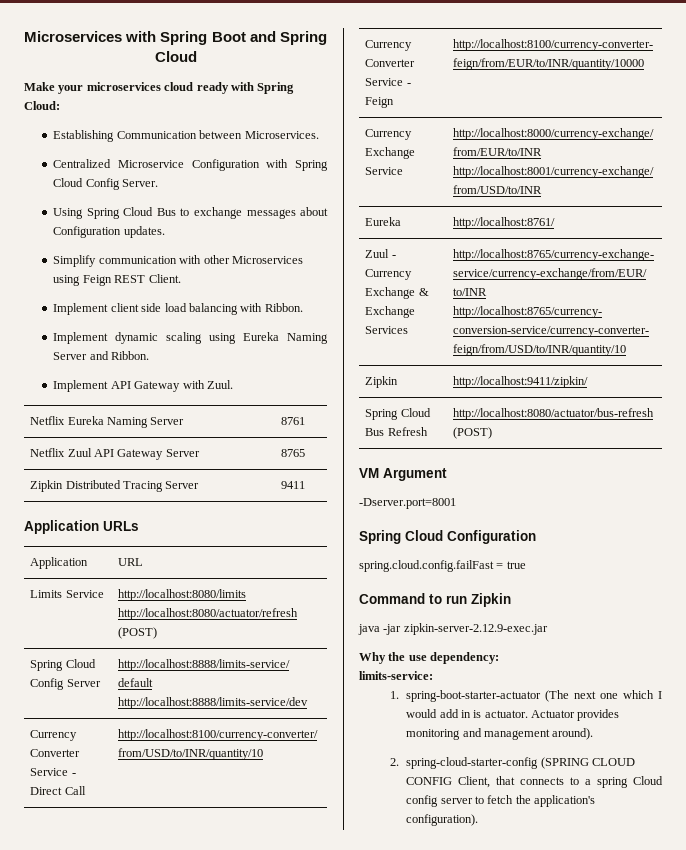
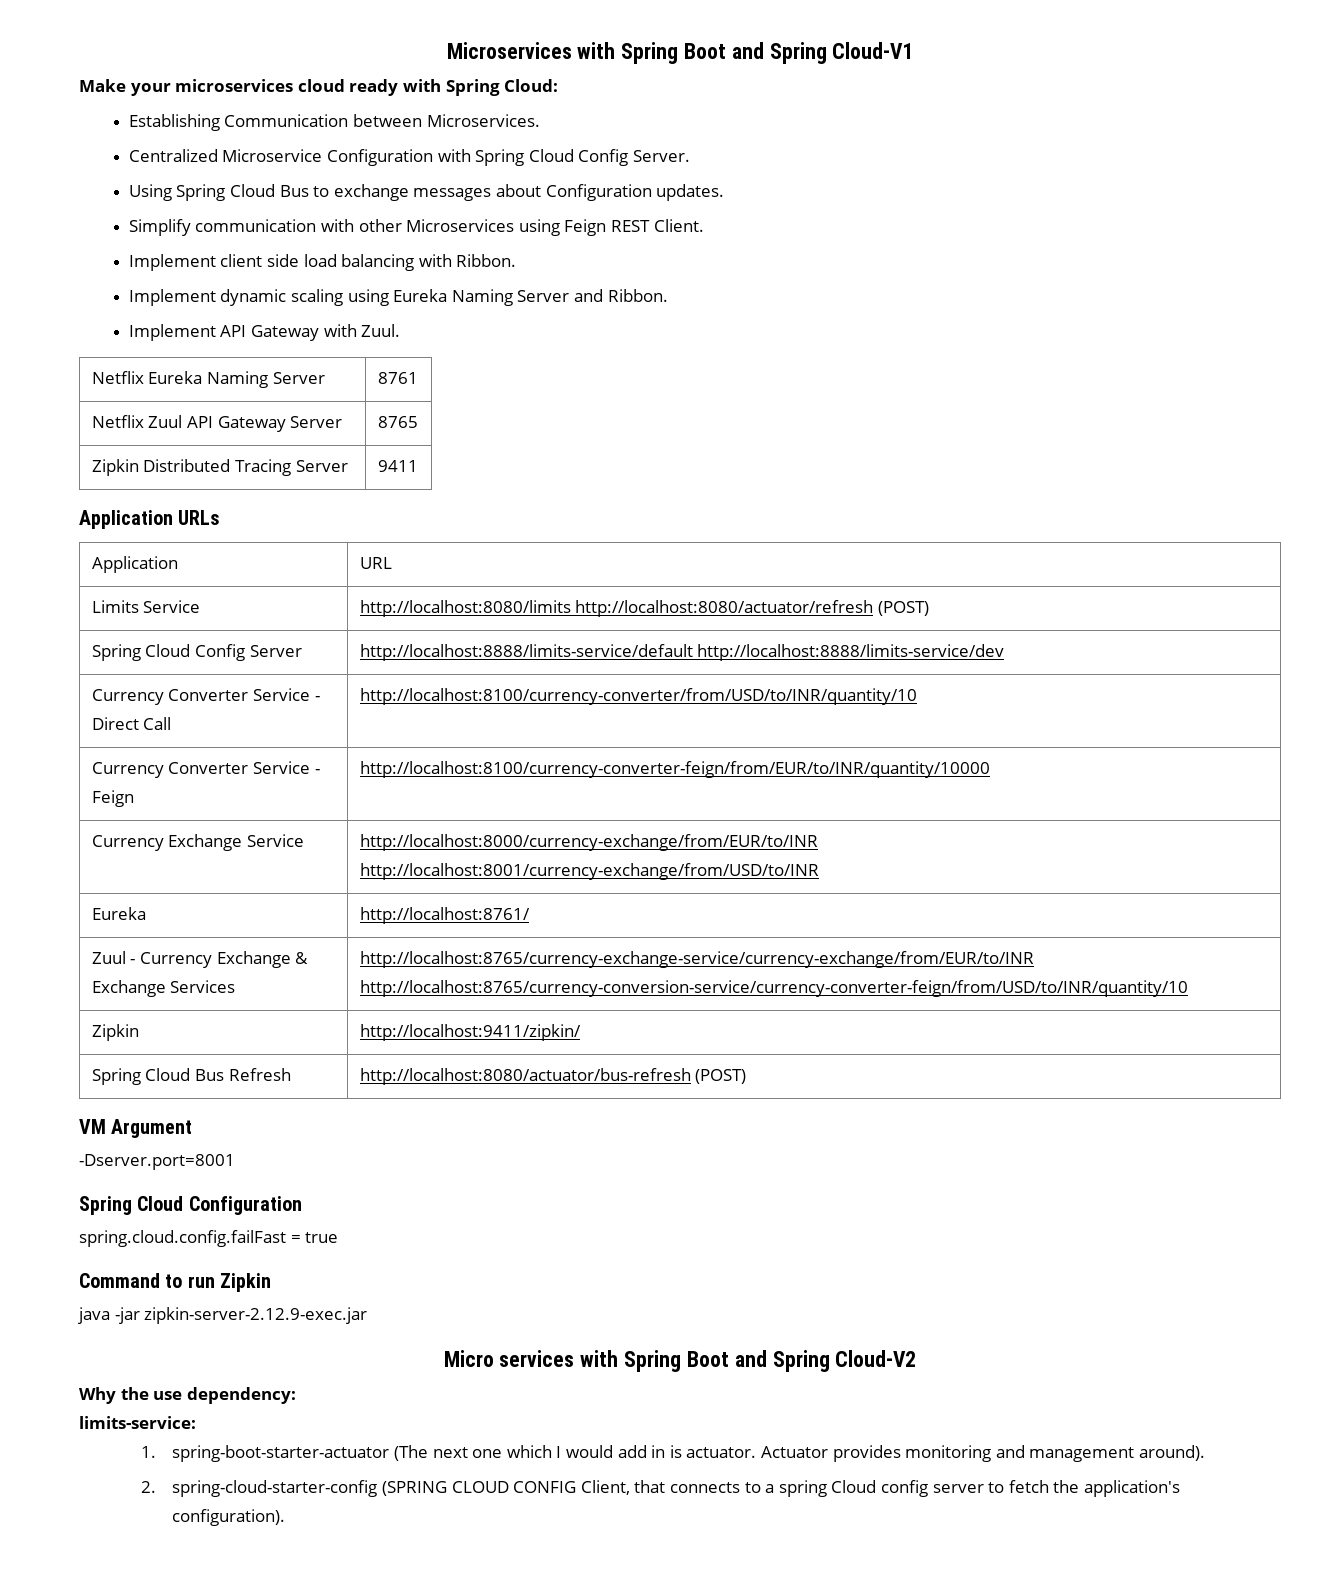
[154,51,197,62] Cloud -> [832,42,914,59] Cloud-V1
(548, 629) none -> [443,1350,917,1372] // Micro services with Spring Boot and Spring Cloud-V2

